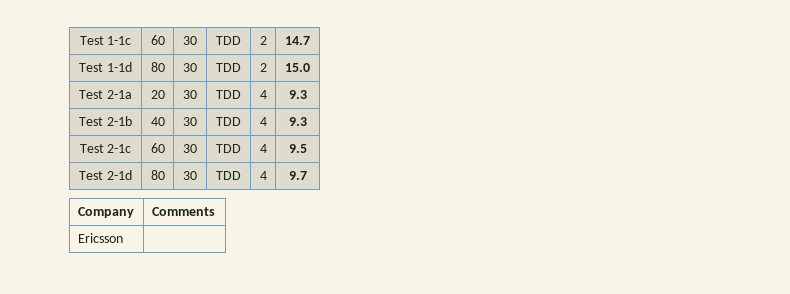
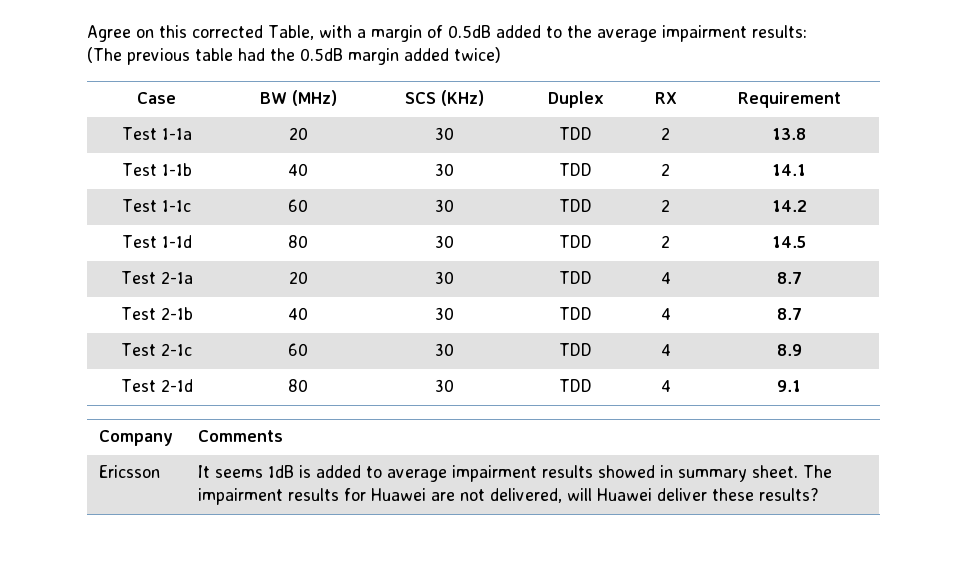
(79, 40) none -> [87,25,807,42] [87,47,501,65] [137,92,176,104] [259,90,337,106] [405,90,484,106] [547,91,604,108] [654,92,677,104] [737,92,841,108] [121,127,192,140] [288,127,308,140] [435,127,454,140] [559,127,592,140] [661,127,670,140] [772,128,806,140] [121,163,192,176] [288,163,308,176] [435,163,454,176] [559,163,592,176] [661,163,670,176] [772,164,806,176] Agree on this corrected Table, with a margin of 0.5dB added to the average impairment results: // (The previous table had the 0.5dB margin added twice) // Case | BW (MHz) | SCS (KHz) | Duplex | RX | Requirement // Test 1-1a | 20 | 30 | TDD | 2 | 13.8 // Test 1-1b | 40 | 30 | TDD | 2 | 14.1 //
[285,36,310,45] 14.7 -> [771,200,807,212] 14.2
[285,63,310,72] 15.0 -> [772,236,806,248] 14.5
[288,90,307,99] 9.3 -> [776,272,802,284] 8.7
[288,117,307,126] 9.3 -> [776,308,802,320] 8.7
[288,144,307,153] 9.5 -> [776,344,802,356] 8.9
[288,171,307,180] 9.7 -> [777,380,801,392] 9.1
(123, 238) none -> [198,465,833,482] [198,488,820,505] It seems 1dB is added to average impairment results showed in summary sheet. The impairment results for Huawei are not delivered, will Huawei deliver these results?

